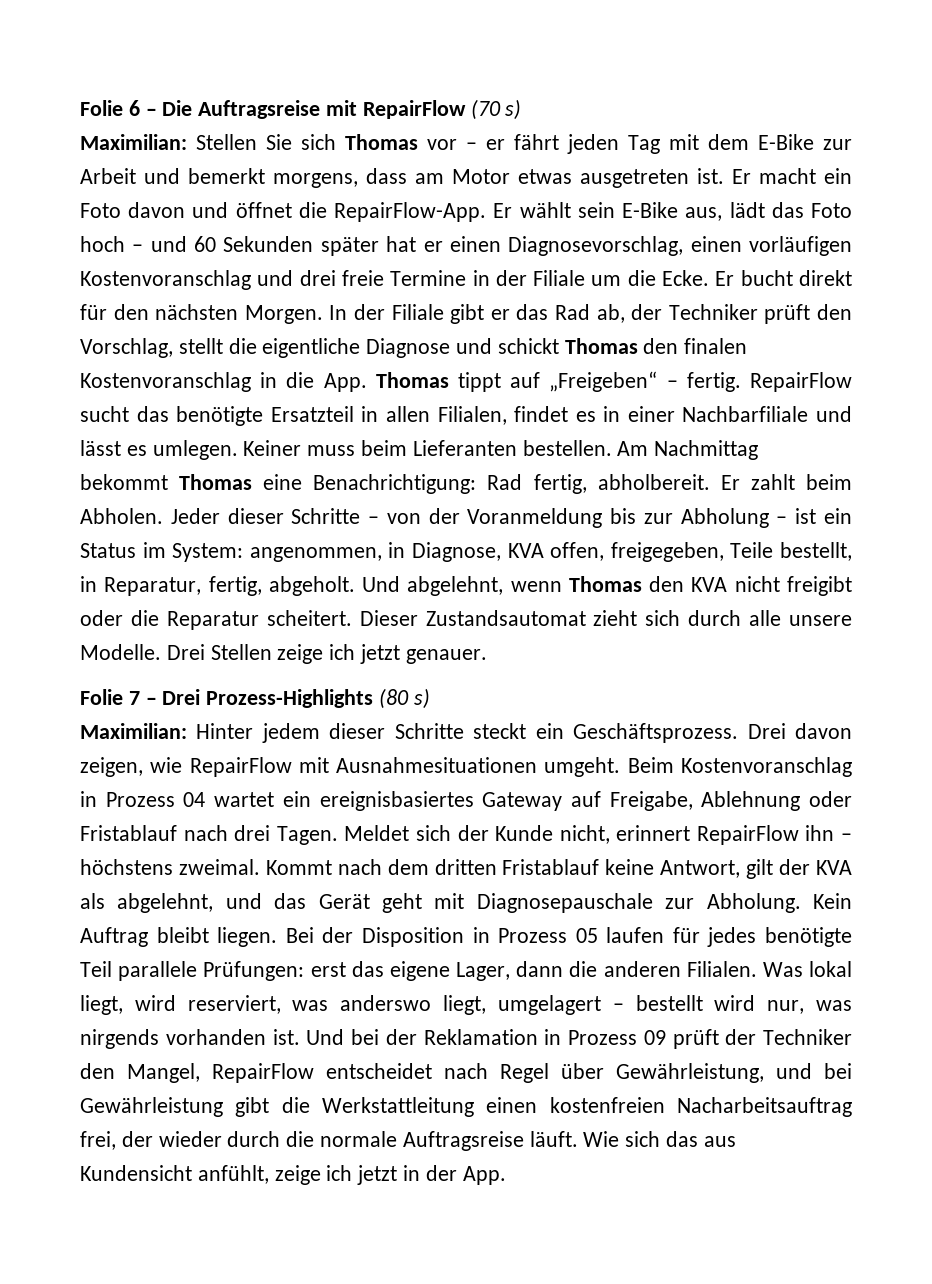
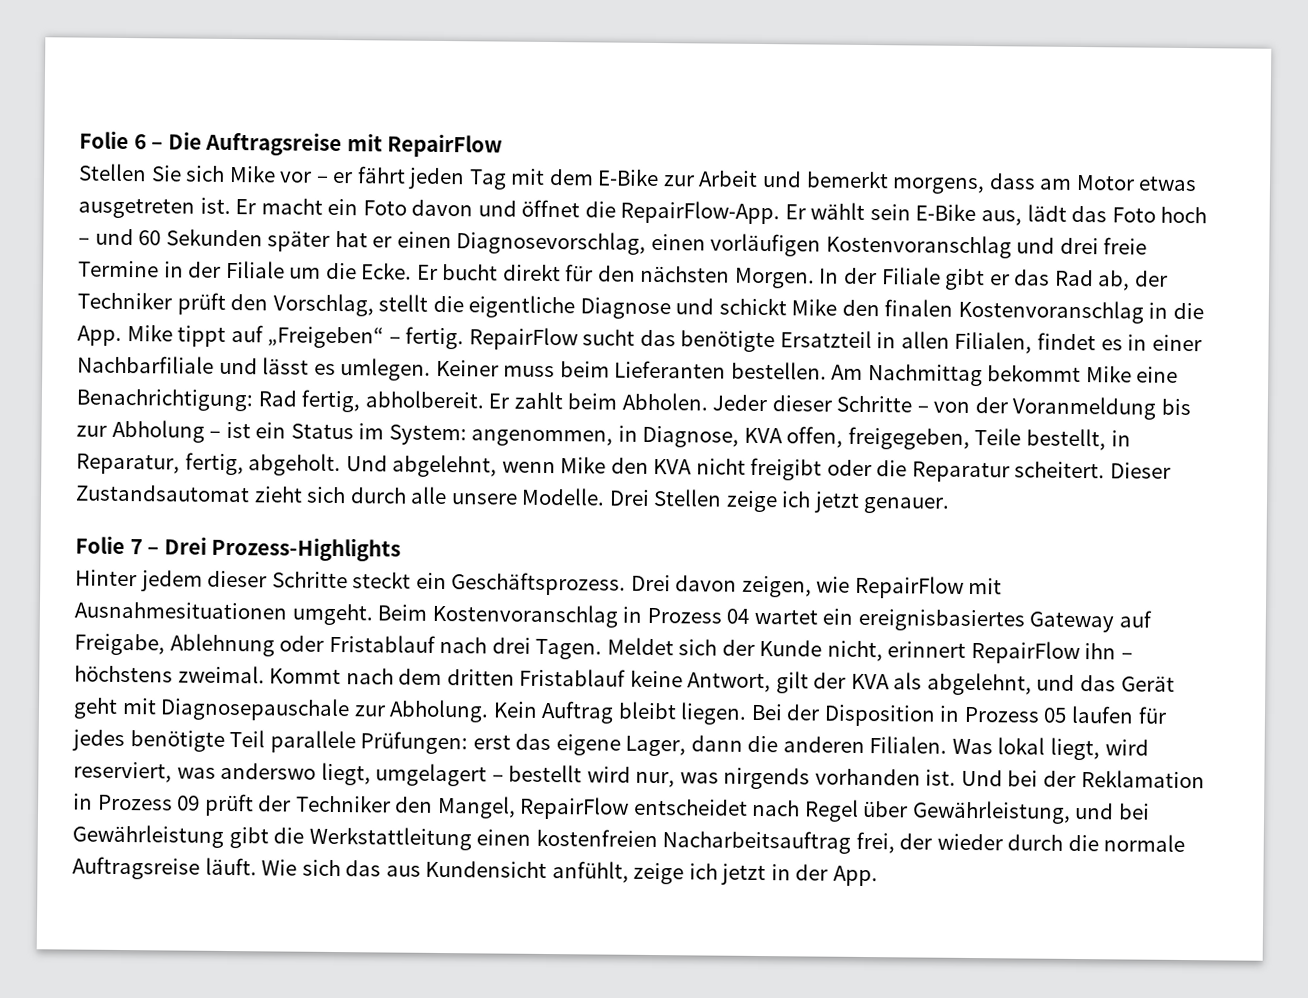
[470,99,522,120] [80,134,187,150] (70 s) // Maximilian: -> (504, 145) //
[345,134,418,150] Thomas -> [228,164,276,183] Mike
[564,338,638,354] Thomas -> [791,298,838,316] Mike
[375,372,449,388] Thomas -> [126,324,173,342] Mike
[179,474,253,490] Thomas -> [1085,365,1132,383] Mike
[568,576,642,592] Thomas -> [560,456,607,474] Mike
[379,688,430,709] [80,723,187,739] (80 s) // Maximilian: -> (402, 549) //

